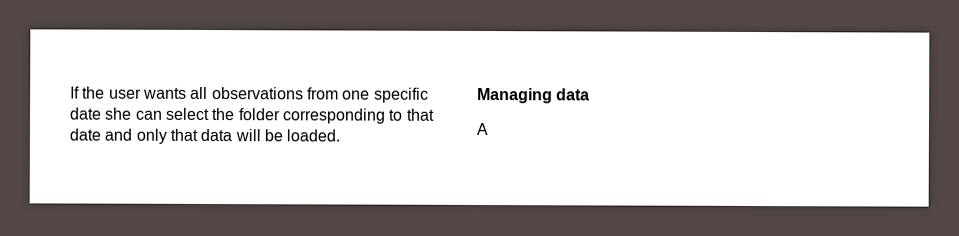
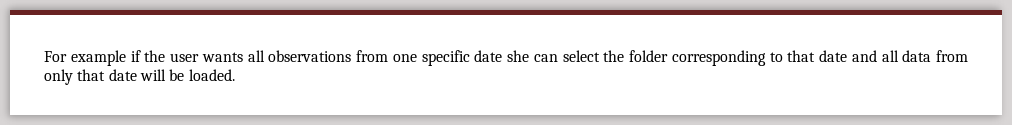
[70,86,80,99] If -> [44,50,141,66] For example if
(133, 134) none -> [881,50,968,62] all data from
[200,128,233,142] data -> [108,69,137,81] date
[477,87,591,104] [476,122,488,136] // Managing data // A -> (235, 75) none

